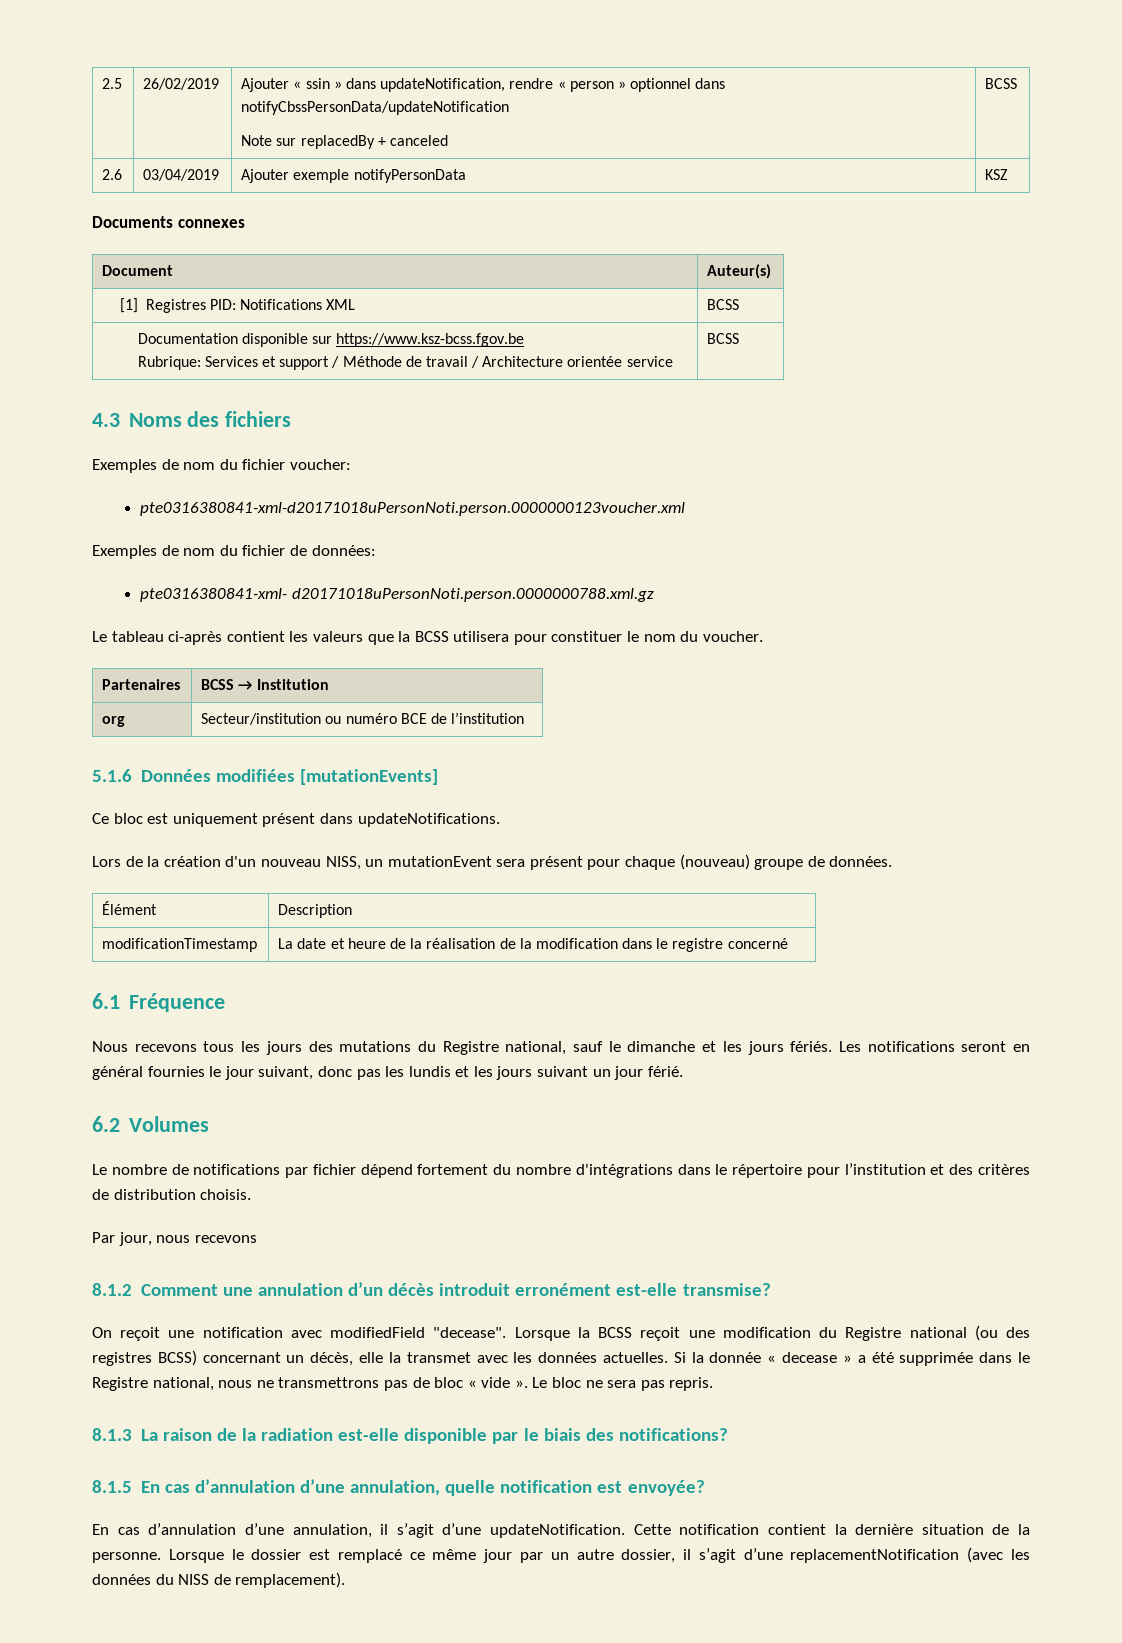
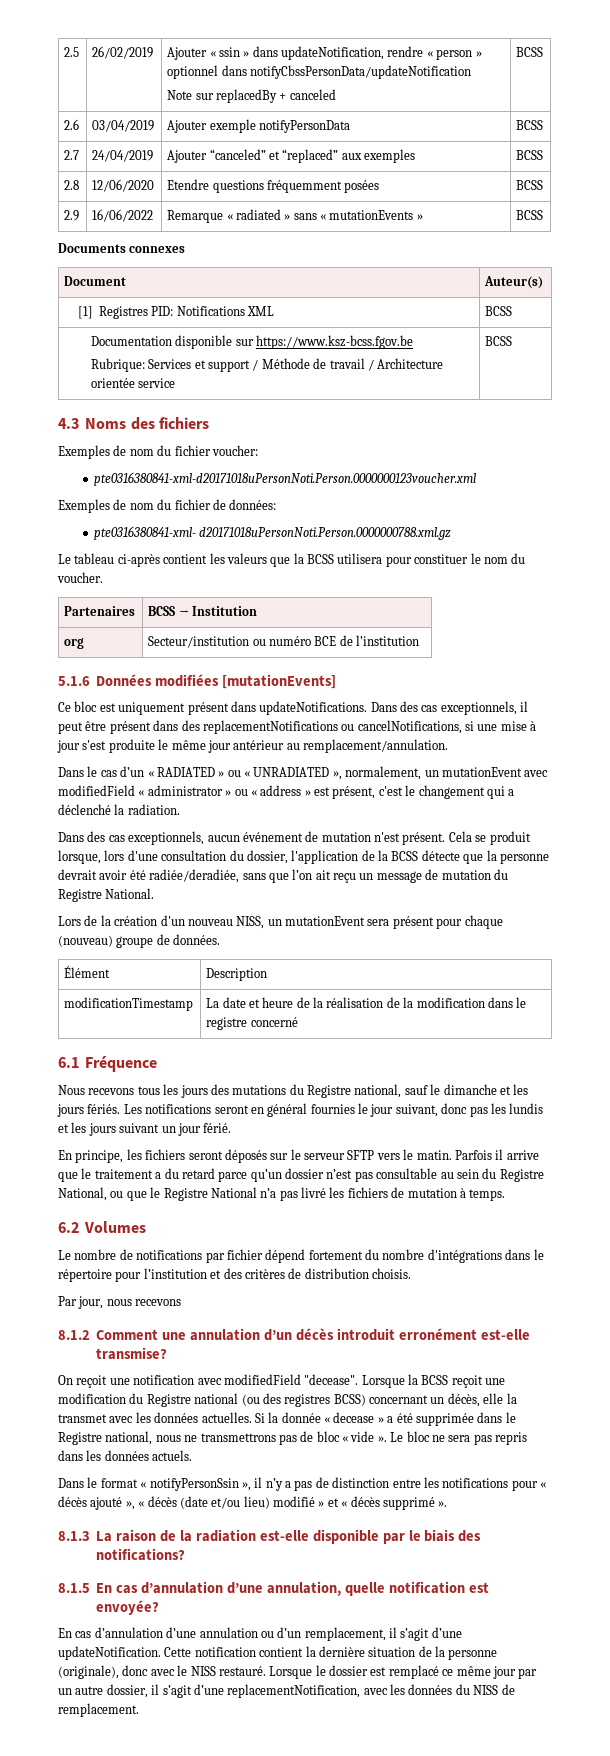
[985,169,1009,180] KSZ -> [516,120,544,130] [64,150,80,160] [92,150,154,162] [167,149,416,163] [516,150,544,160] [64,180,80,190] [92,179,155,192] [167,179,380,193] [516,180,544,190] [64,210,80,221] [92,209,154,222] [167,209,423,223] [516,210,544,220] BCSS // 2.7 | 24/04/2019 | Ajouter “canceled” et “replaced” aux exemples | BCSS // 2.8 | 12/06/2020 | Etendre questions fréquemment posées | BCSS // 2.9 | 16/06/2022 | Remarque « radiated » sans « mutationEvents » | BCSS
[140,502,686,516] pte0316380841-xml-d20171018uPersonNoti.person.0000000123voucher.xml -> [94,472,477,486] pte0316380841-xml-d20171018uPersonNoti.Person.0000000123voucher.xml
[291,588,654,602] d20171018uPersonNoti.person.0000000788.xml.gz -> [199,527,452,540] d20171018uPersonNoti.Person.0000000788.xml.gz
(500, 820) none -> [370,701,529,715] [58,720,537,734] [57,739,448,753] [58,766,549,780] [58,785,515,799] [58,804,180,815] [58,831,531,845] [58,850,549,864] [58,869,508,883] [58,888,155,902] Dans des cas exceptionnels, il peut être présent dans des replacementNotifications ou cancelNotifications, si une mise à jour s'est produite le même jour antérieur au remplacement/annulation. // Dans le cas d’un « RADIATED » ou « UNRADIATED », normalement, un mutationEvent avec modifiedField « administrator » ou « address » est présent, c'est le changement qui a déclenché la radiation. // Dans des cas exceptionnels, aucun événement de mutation n'est présent. Cela se produit lorsque, lors d'une consultation du dossier, l'application de la BCSS détecte que la personne devrait avoir été radiée/deradiée, sans que l’on ait reçu un message de mutation du Registre National.
(683, 1071) none -> [58,1149,539,1163] [58,1168,544,1182] [58,1187,506,1201] // En principe, les fichiers seront déposés sur le serveur SFTP vers le matin. Parfois il arrive que le traitement a du retard parce qu’un dossier n’est pas consultable au sein du Registre National, ou que le Registre National n’a pas livré les fichiers de mutation à temps.
[669,1377,714,1391] repris. -> [495,1432,527,1445] [58,1450,193,1461] [58,1477,546,1491] [58,1496,448,1510] repris dans les données actuels. // Dans le format « notifyPersonSsin », il n’y a pas de distinction entre les notifications pour « décès ajouté », « décès (date et/ou lieu) modifié » et « décès supprimé ».
[292,1524,372,1538] annulation, -> [199,1627,386,1641] annulation ou d’un remplacement,
[92,1552,161,1563] personne. -> [448,1649,498,1660] [58,1665,266,1679] personne (originale), donc avec le NISS restauré.
[790,1547,1004,1563] replacementNotification (avec -> [227,1684,388,1698] replacementNotification, avec
[235,1572,346,1588] remplacement). -> [58,1703,139,1717] remplacement.

